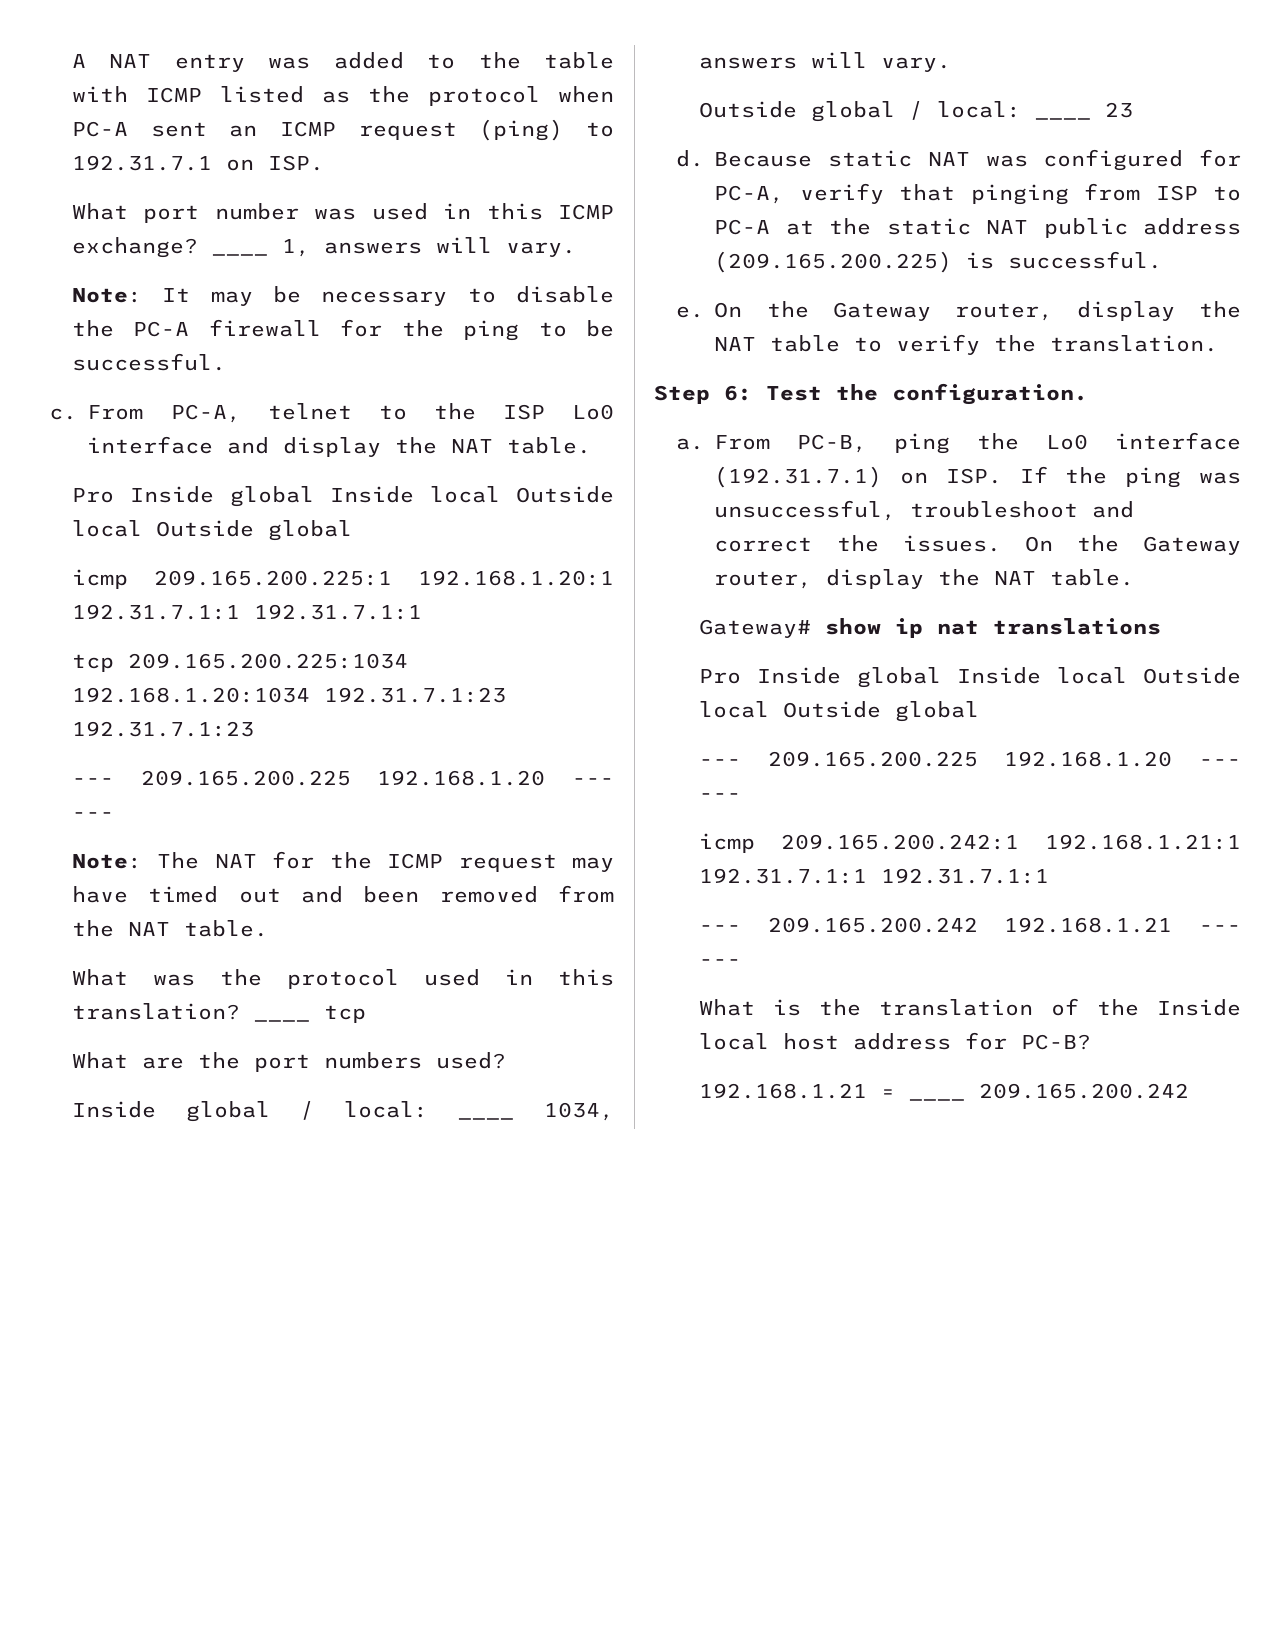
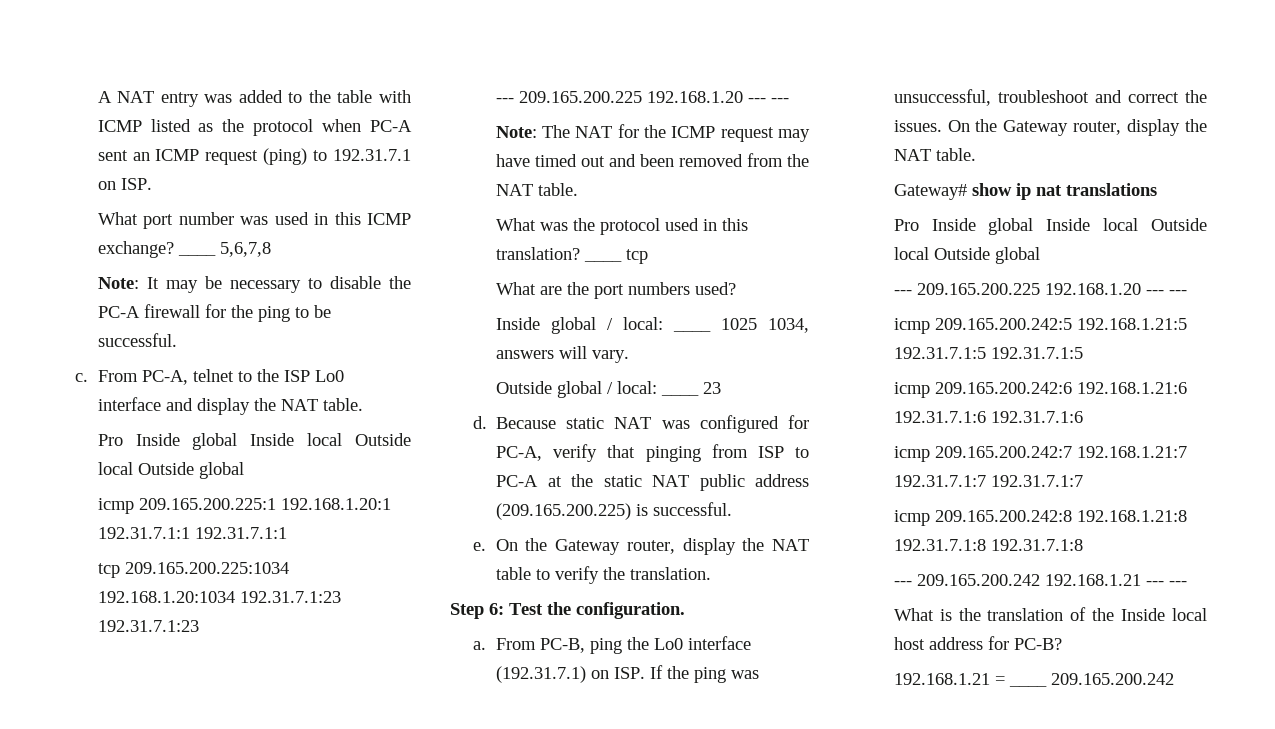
[281,237,576,257] 1, answers will vary. -> [219,242,271,257] 5,6,7,8
(514, 1118) none -> [720,318,757,330] 1025
[780,834,1241,850] [698,868,1049,884] 209.165.200.242:1 192.168.1.21:1 192.31.7.1:1 192.31.7.1:1 -> [934,318,1187,330] [893,347,1083,359] [893,382,1187,398] [893,411,1083,423] [893,446,1187,462] [893,475,1083,487] [893,510,1187,526] [893,539,1083,551] 209.165.200.242:5 192.168.1.21:5 192.31.7.1:5 192.31.7.1:5 // icmp 209.165.200.242:6 192.168.1.21:6 192.31.7.1:6 192.31.7.1:6 // icmp 209.165.200.242:7 192.168.1.21:7 192.31.7.1:7 192.31.7.1:7 // icmp 209.165.200.242:8 192.168.1.21:8 192.31.7.1:8 192.31.7.1:8

